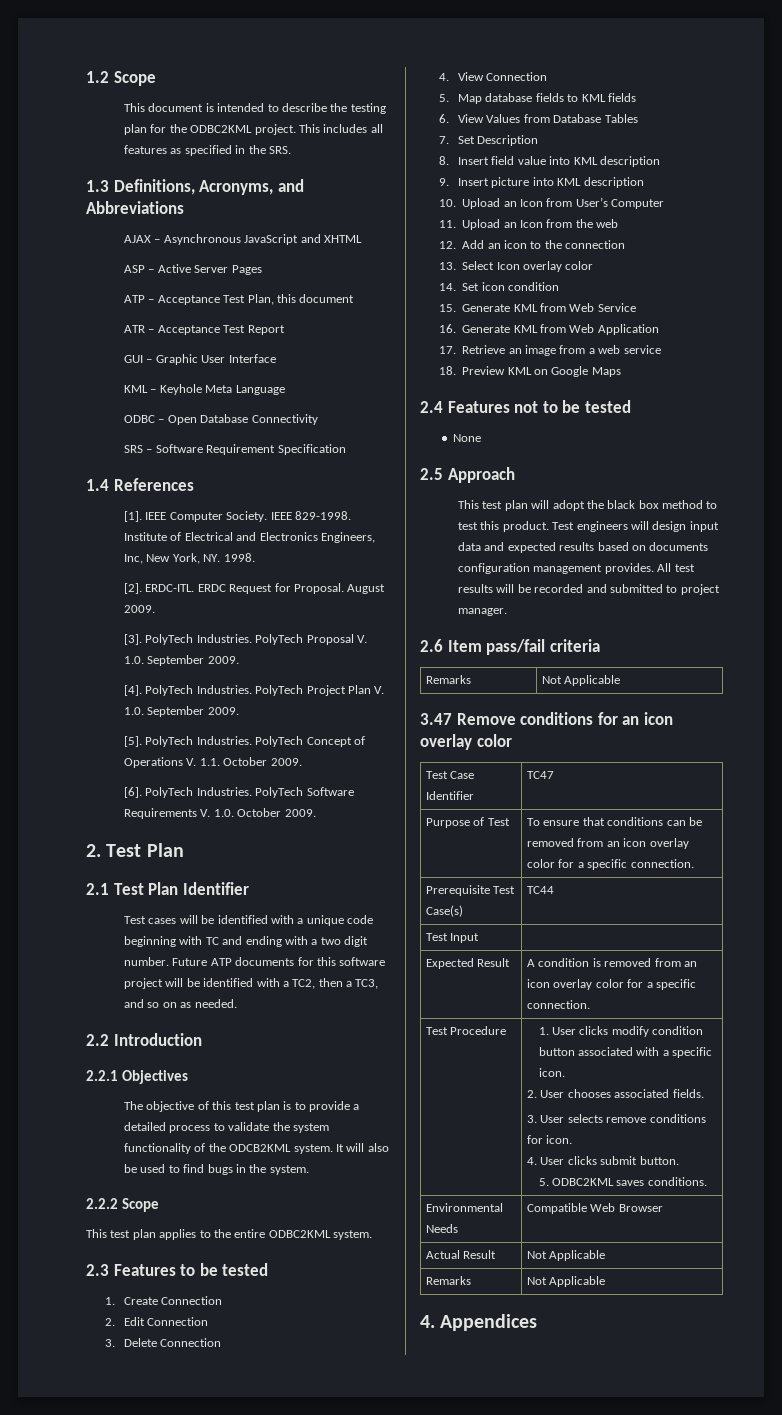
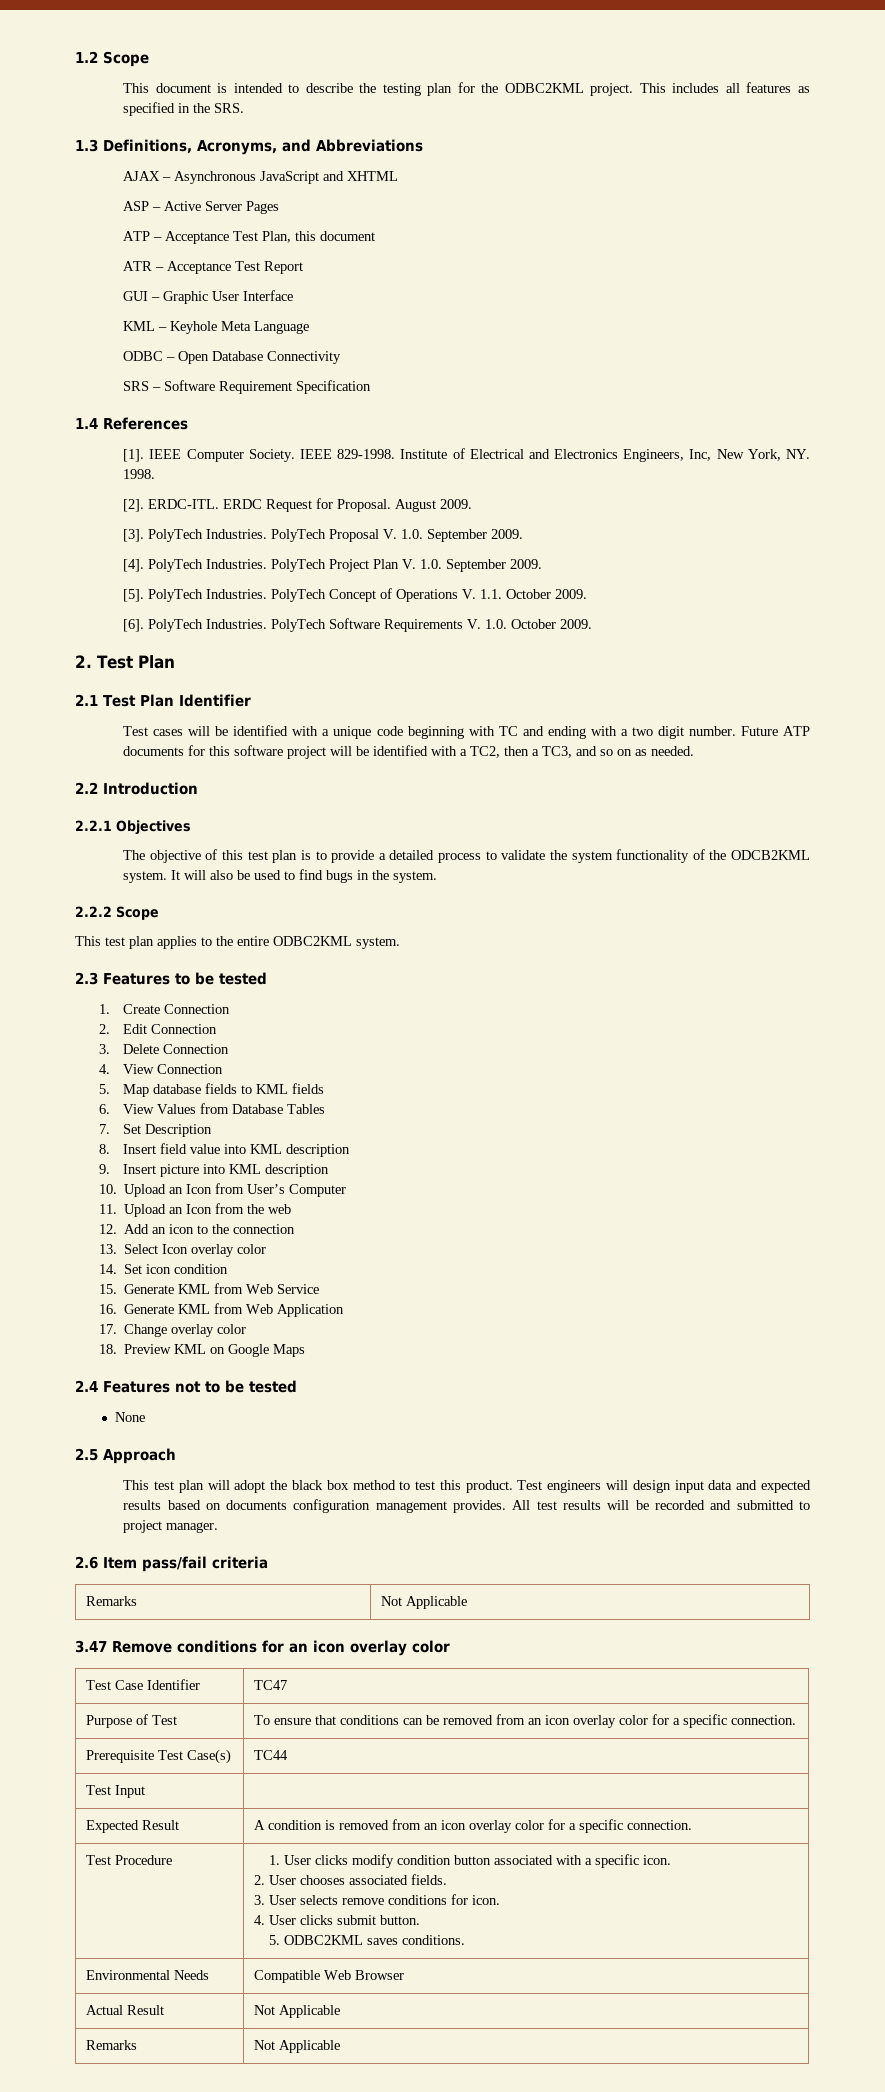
[462,345,661,356] Retrieve an image from a web service -> [124,1324,247,1337] Change overlay color
[420,1314,538,1331] // 4. Appendices -> (341, 2046) none

